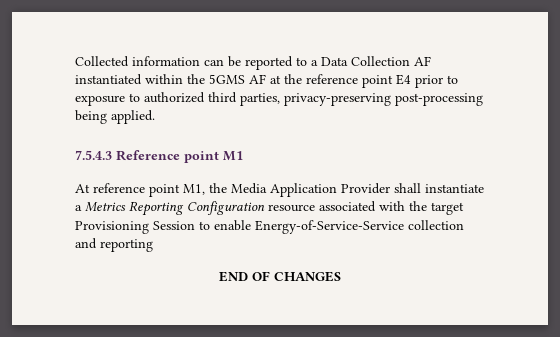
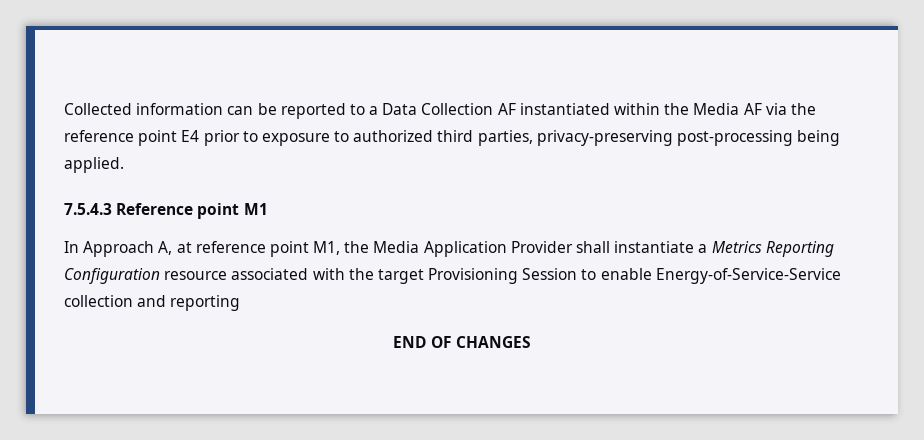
[209,74,281,84] 5GMS AF at -> [693,103,787,115] Media AF via
[75,184,90,193] At -> [64,241,192,257] In Approach A, at

